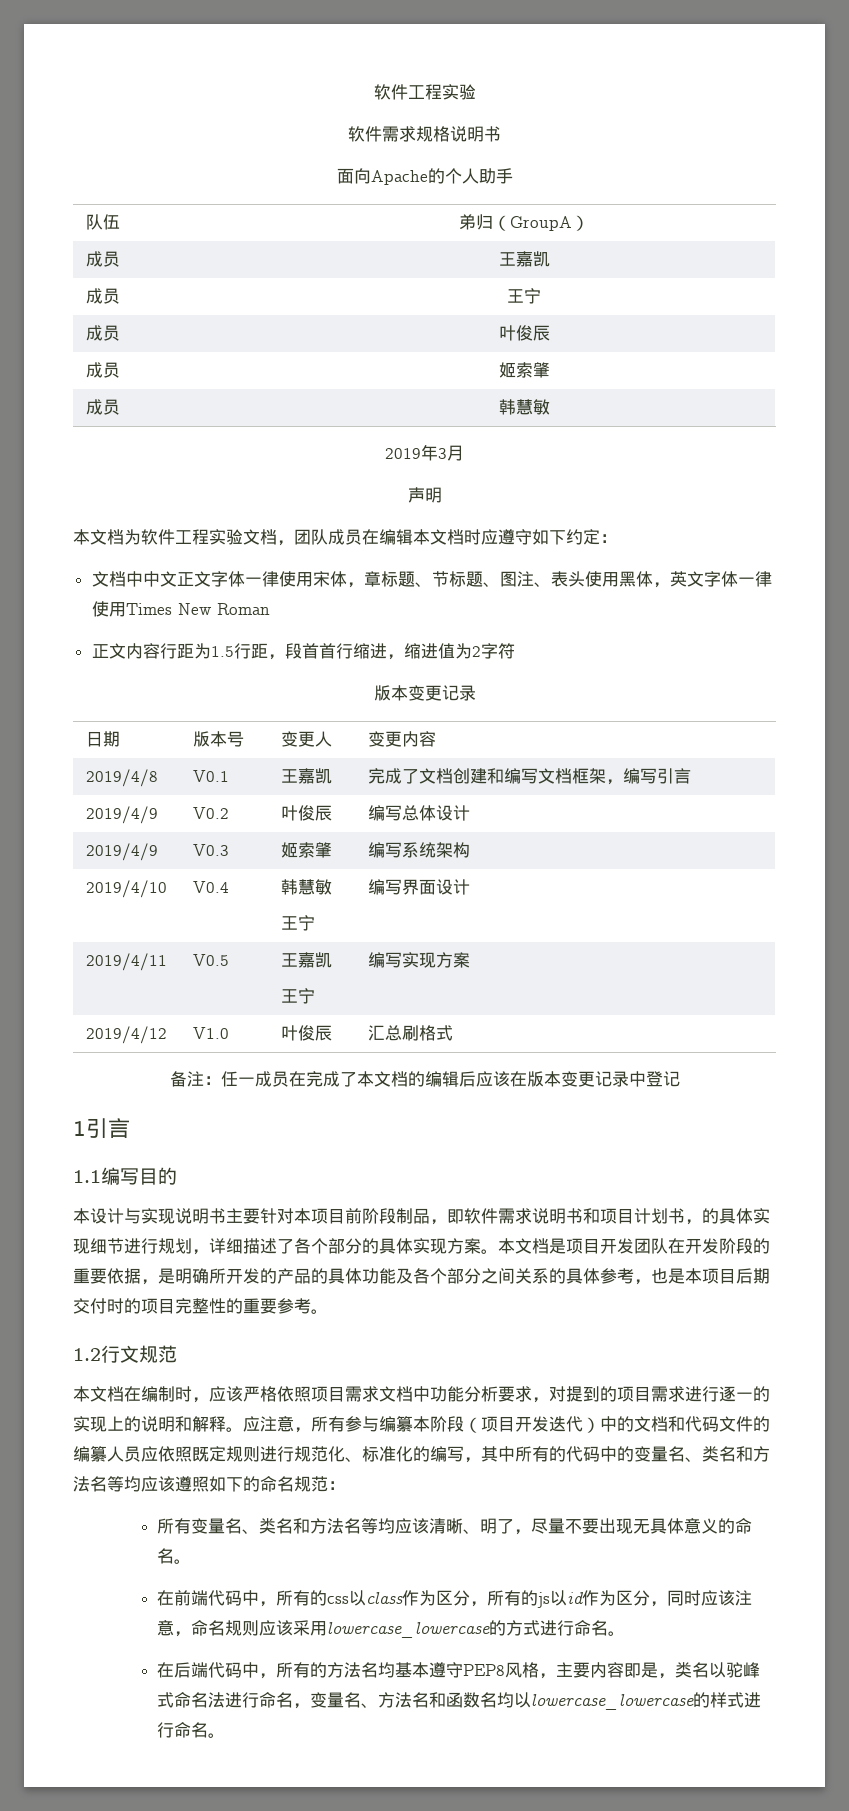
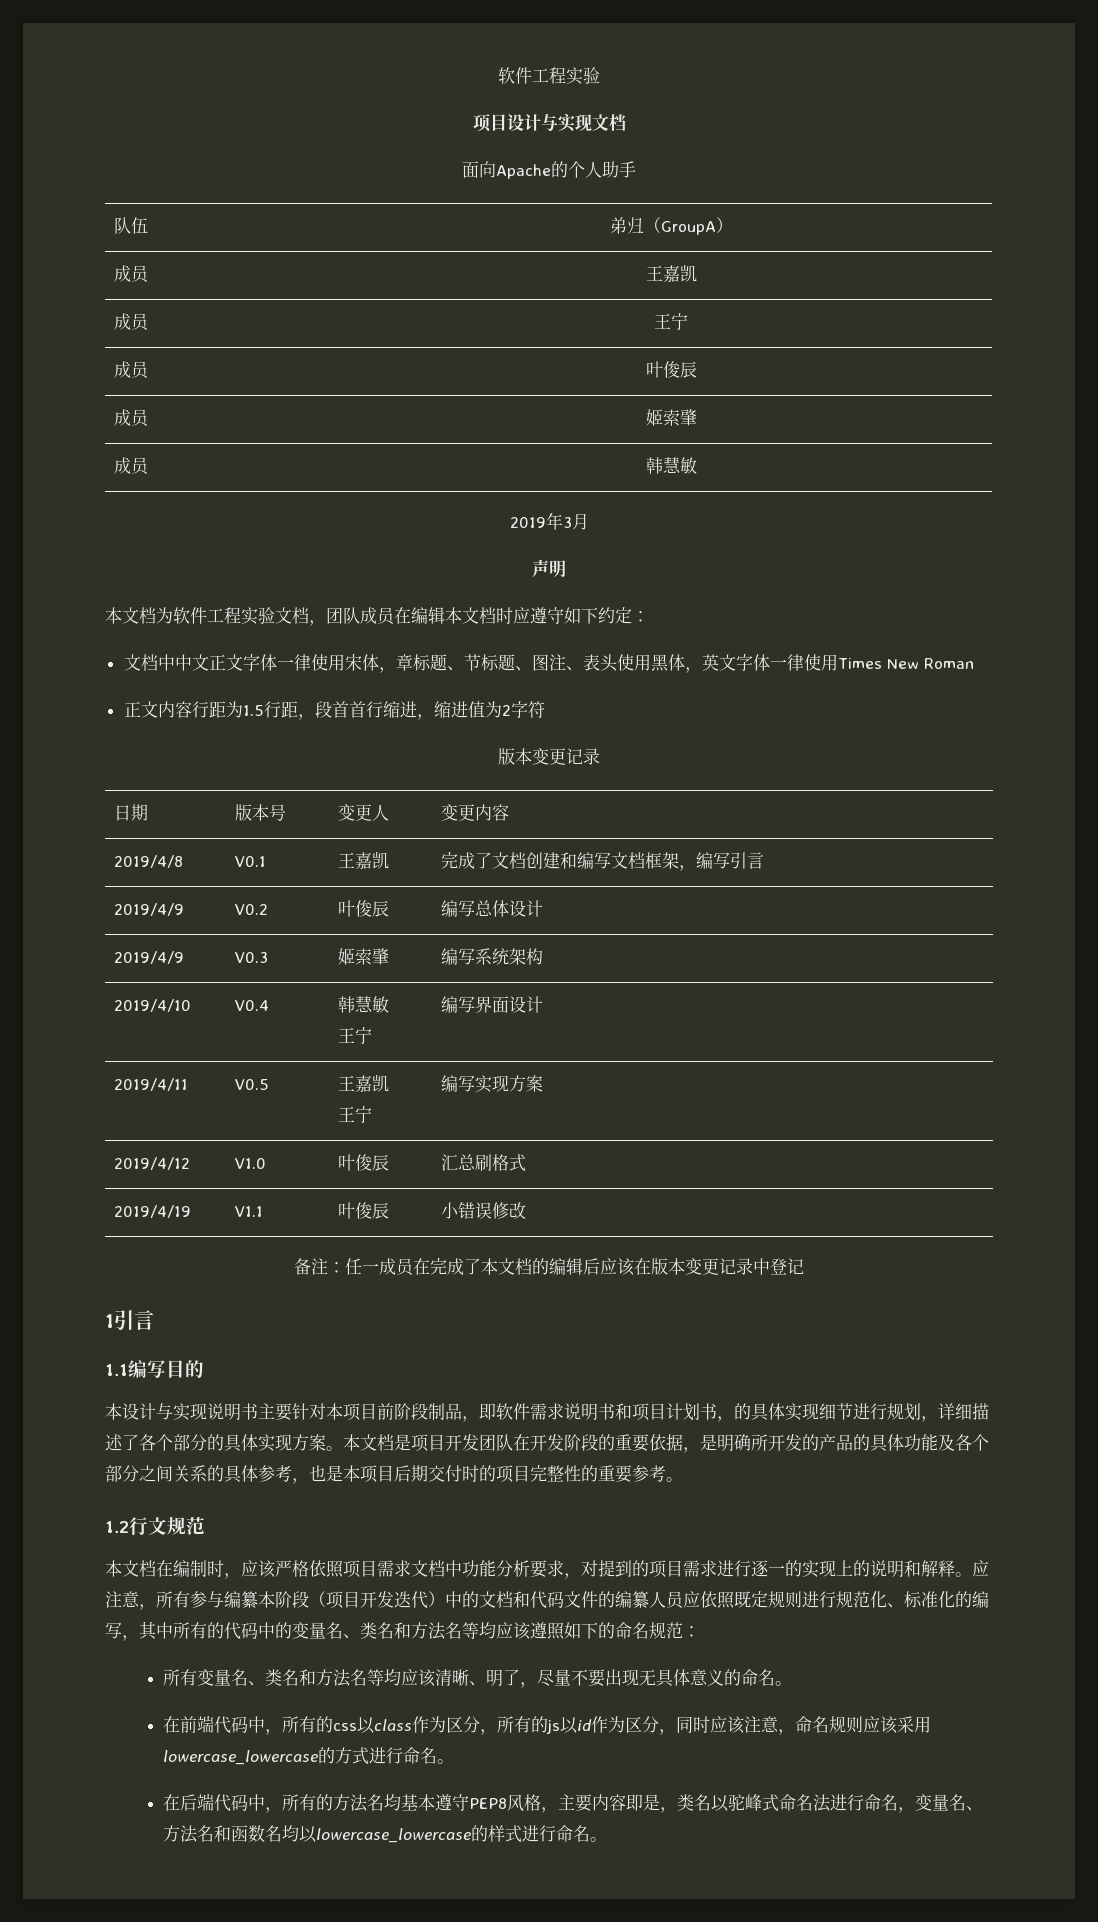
[348,126,501,142] 软件需求规格说明书 -> [472,114,626,132] 项目设计与实现文档
(453, 1033) none -> [113,1205,191,1218] [234,1206,263,1217] [337,1202,389,1219] [440,1202,526,1219] // 2019/4/19 | V1.1 | 叶俊辰 | 小错误修改

